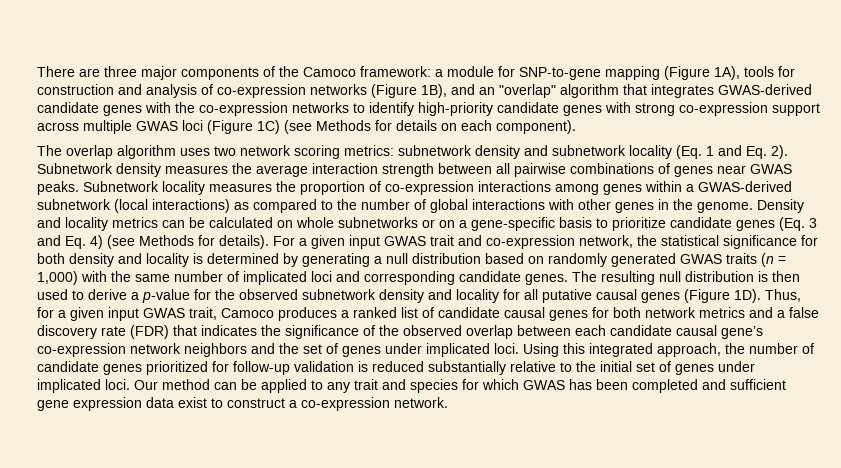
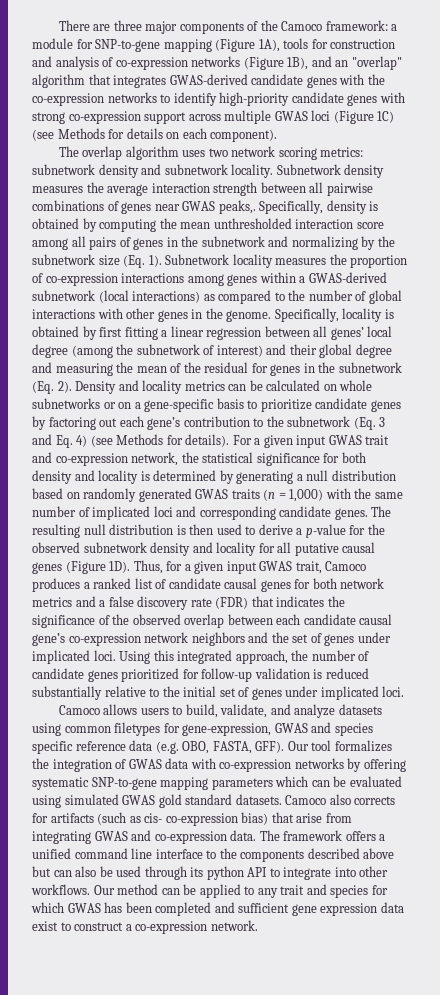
[629,145,788,159] locality (Eq. 1 and Eq. 2). -> [231,164,274,178] locality.
[37,181,79,195] peaks. -> [218,200,379,214] [32,218,384,232] [32,236,395,250] [32,254,162,268] peaks,. Specifically, density is obtained by computing the mean unthresholded interaction score among all pairs of genes in the subnetwork and normalizing by the subnetwork size (Eq. 1).
(753, 207) none -> [274,308,394,322] [32,326,393,340] [32,344,392,358] [32,362,402,376] [32,381,72,394] Specifically, locality is obtained by first fitting a linear regression between all genes’ local degree (among the subnetwork of interest) and their global degree and measuring the mean of the residual for genes in the subnetwork (Eq. 2).
(775, 225) none -> [32,416,351,430] by factoring out each gene’s contribution to the subnetwork
(130, 384) none -> [58,704,382,718] [32,722,373,736] [32,740,392,754] [32,758,406,772] [32,776,402,790] [32,794,396,808] [32,812,352,826] [32,830,386,844] [32,848,395,862] [32,866,389,880] [31,884,90,895] // Camoco allows users to build, validate, and analyze datasets using common filetypes for gene-expression, GWAS and species specific reference data (e.g. OBO, FASTA, GFF). Our tool formalizes the integration of GWAS data with co-expression networks by offering systematic SNP-to-gene mapping parameters which can be evaluated using simulated GWAS gold standard datasets. Camoco also corrects for artifacts (such as cis- co-expression bias) that arise from integrating GWAS and co-expression data. The framework offers a unified command line interface to the components described above but can also be used through its python API to integrate into other workflows.

